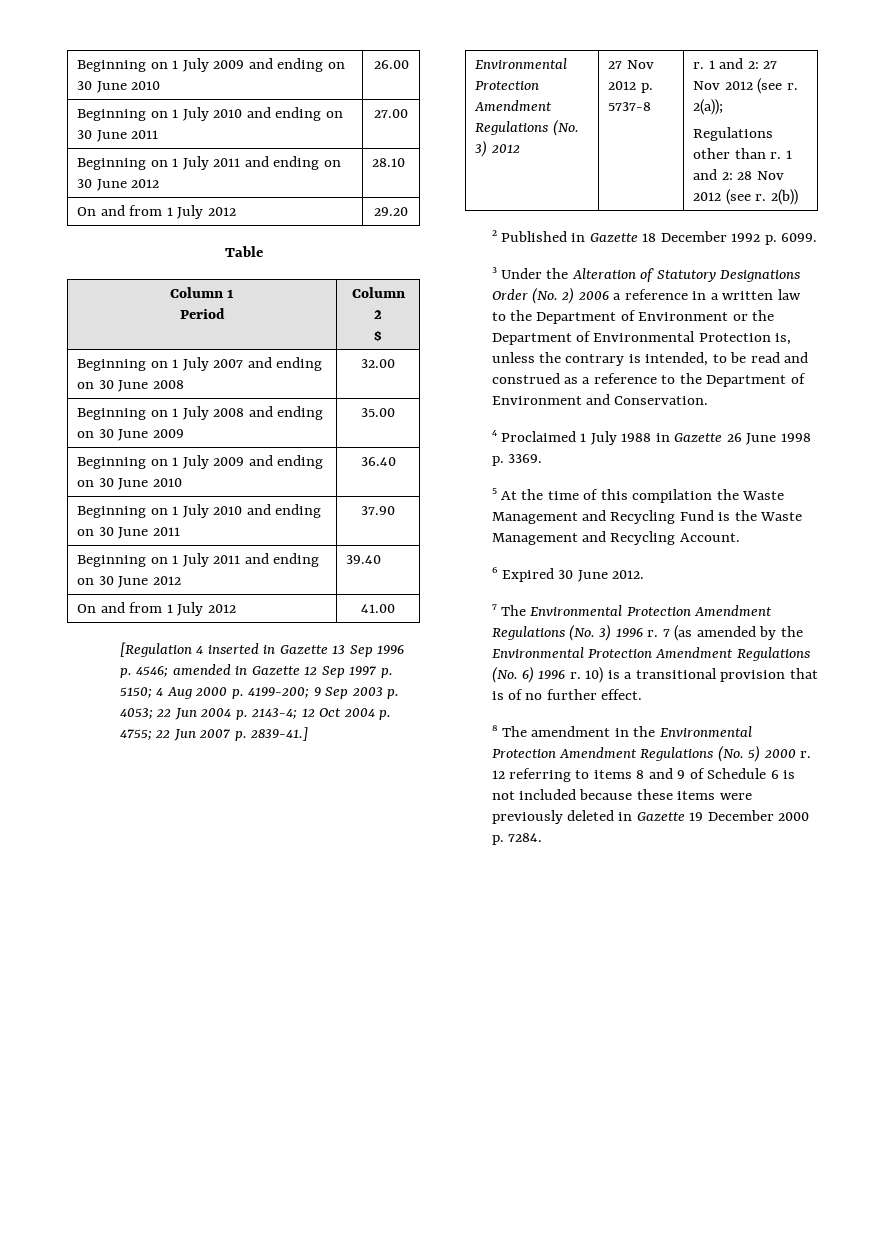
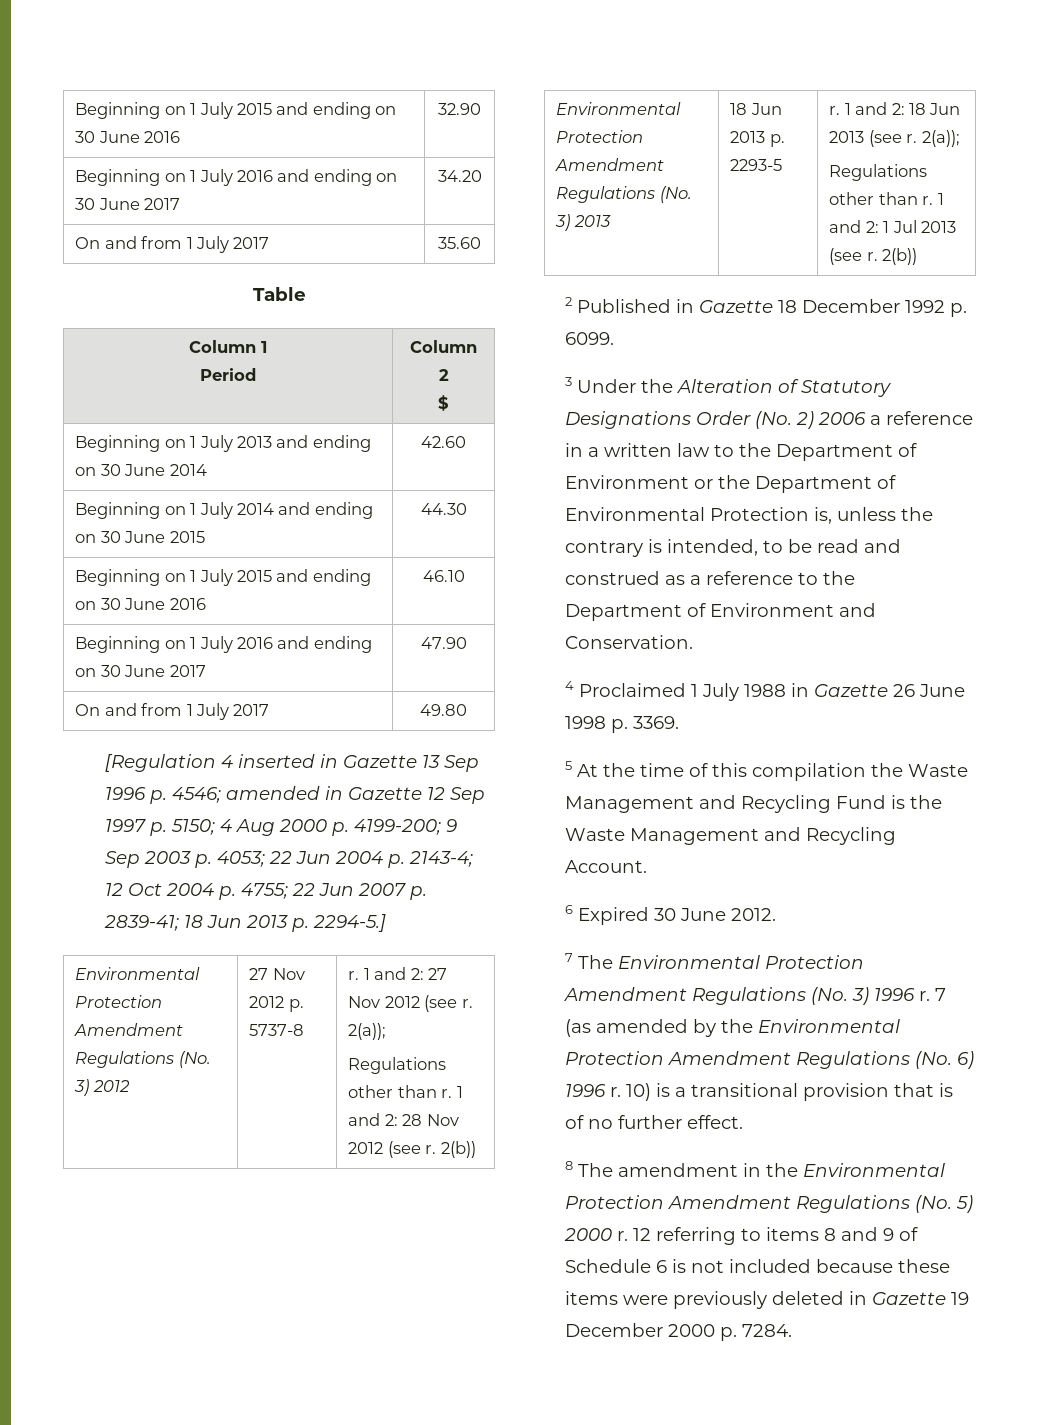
[77,58,345,72] [77,81,161,93] [373,60,409,69] [77,107,343,121] [77,130,159,142] [374,109,408,118] [77,156,341,170] [77,179,160,191] [372,158,406,167] [77,205,236,219] [374,207,408,216] Beginning on 1 July 2009 and ending on 30 June 2010 | 26.00 // Beginning on 1 July 2010 and ending on 30 June 2011 | 27.00 // Beginning on 1 July 2011 and ending on 30 June 2012 | 28.10 // On and from 1 July 2012 | 29.20 -> [75,102,397,119] [75,131,181,143] [438,103,481,115] [75,169,398,186] [75,198,181,210] [437,170,482,182] [75,236,270,253] [438,237,481,249] Beginning on 1 July 2015 and ending on 30 June 2016 | 32.90 // Beginning on 1 July 2016 and ending on 30 June 2017 | 34.20 // On and from 1 July 2017 | 35.60
[213,357,323,371] [77,380,184,392] [361,359,395,368] [77,406,324,420] [77,429,184,441] [361,408,395,417] [77,455,324,469] [77,478,182,490] [360,457,396,466] [77,504,322,518] [77,527,180,539] [361,506,395,515] [77,553,320,567] [77,576,181,588] [346,555,382,564] [77,602,236,616] [361,604,395,613] 2007 and ending on 30 June 2008 | 32.00 // Beginning on 1 July 2008 and ending on 30 June 2009 | 35.00 // Beginning on 1 July 2009 and ending on 30 June 2010 | 36.40 // Beginning on 1 July 2010 and ending on 30 June 2011 | 37.90 // Beginning on 1 July 2011 and ending on 30 June 2012 | 39.40 // On and from 1 July 2012 | 41.00 -> [236,435,371,452] [75,464,207,476] [421,436,466,448] [75,502,373,519] [75,531,205,543] [420,503,467,515] [75,569,371,586] [75,598,206,610] [422,570,465,582] [75,636,372,653] [75,665,206,677] [420,637,467,649] [75,703,270,720] [420,704,467,716] 2013 and ending on 30 June 2014 | 42.60 // Beginning on 1 July 2014 and ending on 30 June 2015 | 44.30 // Beginning on 1 July 2015 and ending on 30 June 2016 | 46.10 // Beginning on 1 July 2016 and ending on 30 June 2017 | 47.90 // On and from 1 July 2017 | 49.80
[250,727,309,741] 2839-41.] -> [104,914,387,932] 2839-41; 18 Jun 2013 p. 2294-5.]
(798, 197) none -> [556,102,682,115] [556,130,644,143] [555,158,665,171] [556,186,692,203] [555,214,611,231] [730,103,782,115] [730,131,785,147] [730,159,783,171] [829,102,961,115] [829,130,960,147] [829,164,928,181] [829,192,944,205] [829,220,956,233] [829,248,918,265] // Environmental Protection Amendment Regulations (No. 3) 2013 | 18 Jun 2013 p. 2293-5 | r. 1 and 2: 18 Jun 2013 (see r. 2(a)); // Regulations other than r. 1 and 2: 1 Jul 2013 (see r. 2(b))

